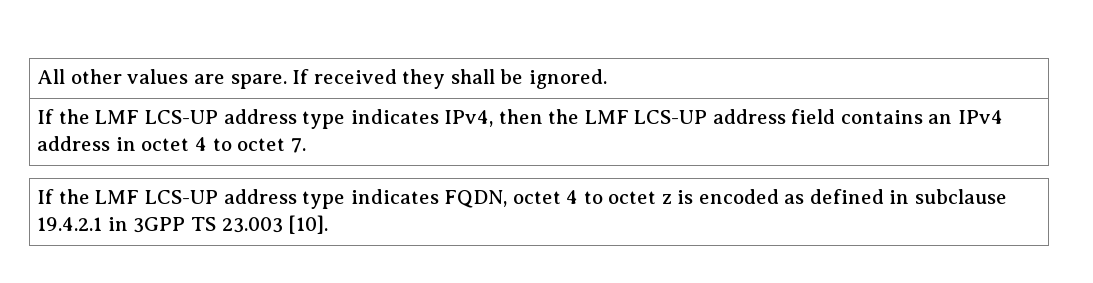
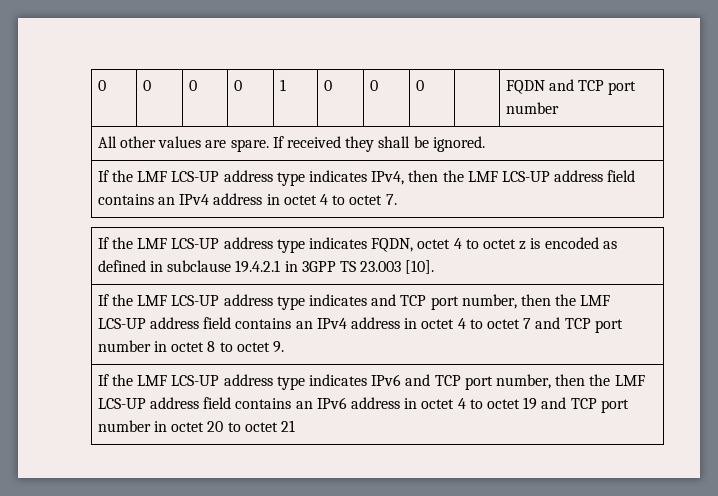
(37, 76) none -> [97,80,106,91] [142,80,151,91] [188,80,197,91] [233,80,242,91] [279,79,286,91] [323,80,332,91] [369,80,378,91] [415,80,424,91] [505,79,637,95] [505,102,559,114] 0 | 0 | 0 | 0 | 1 | 0 | 0 | 0 | | FQDN and TCP port number //
(329, 224) none -> [97,294,611,310] [97,317,623,333] [97,340,285,353] [97,374,645,390] [97,397,629,413] [97,420,296,432] // If the LMF LCS-UP address type indicates and TCP port number, then the LMF LCS-UP address field contains an IPv4 address in octet 4 to octet 7 and TCP port number in octet 8 to octet 9. // If the LMF LCS-UP address type indicates IPv6 and TCP port number, then the LMF LCS-UP address field contains an IPv6 address in octet 4 to octet 19 and TCP port number in octet 20 to octet 21

